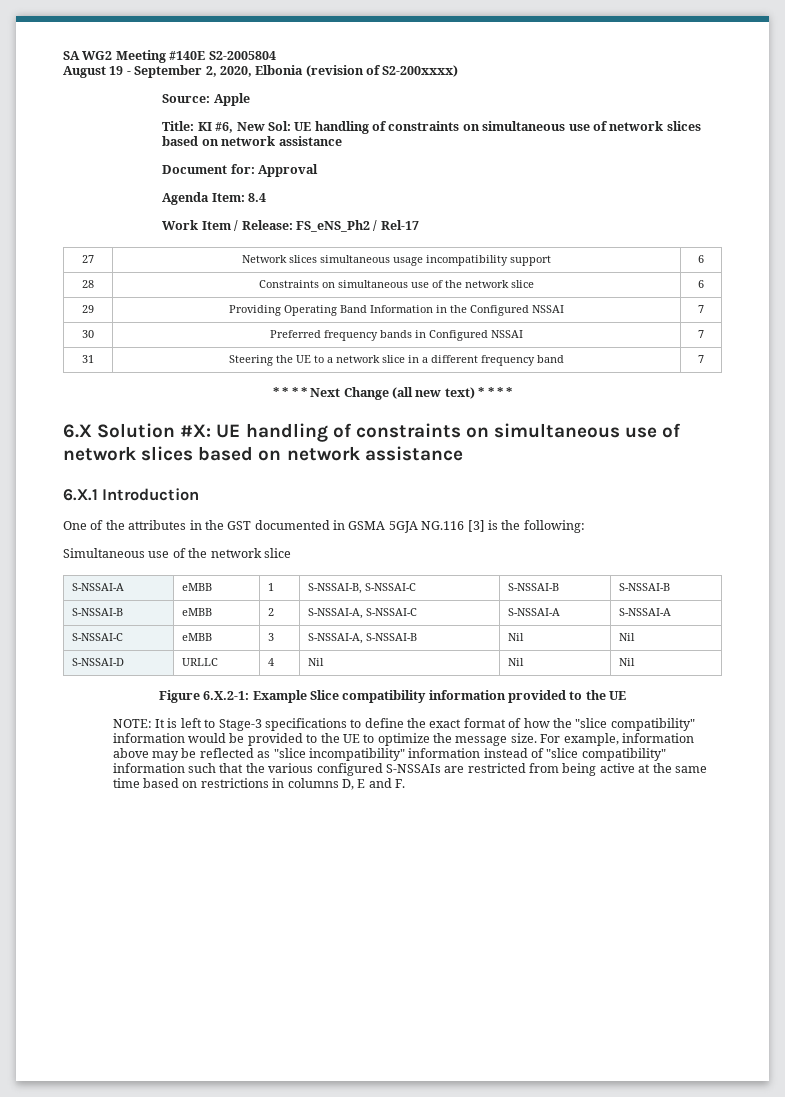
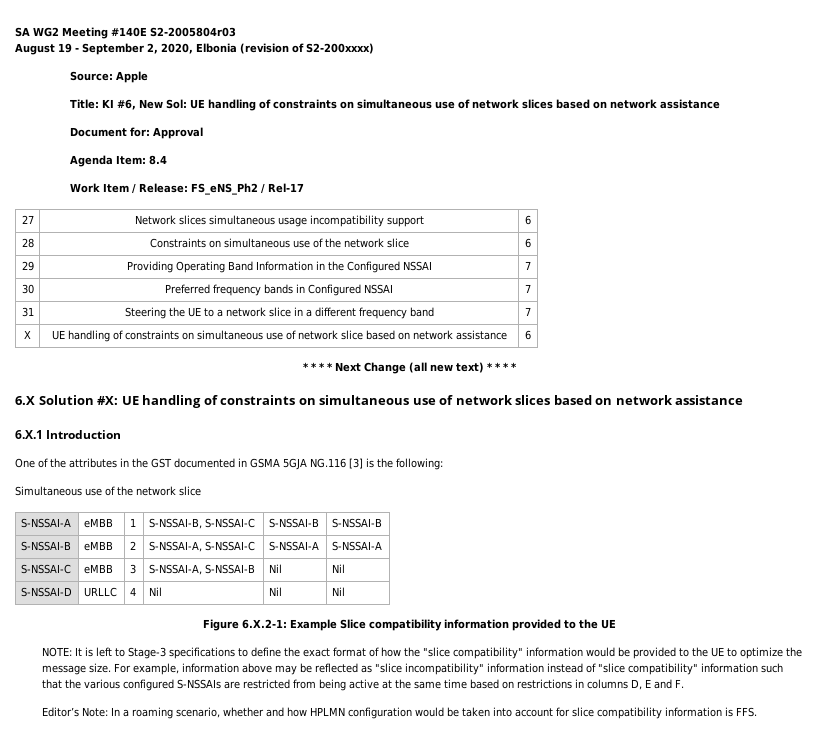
[208,51,276,60] S2-2005804 -> [150,27,236,37] S2-2005804r03
(704, 359) none -> [24,330,31,339] [51,330,507,342] [525,330,531,340] // X | UE handling of constraints on simultaneous use of network slice based on network assistance | 6
(406, 783) none -> [42,707,758,719] // Editor’s Note: In a roaming scenario, whether and how HPLMN configuration would be taken into account for slice compatibility information is FFS.

